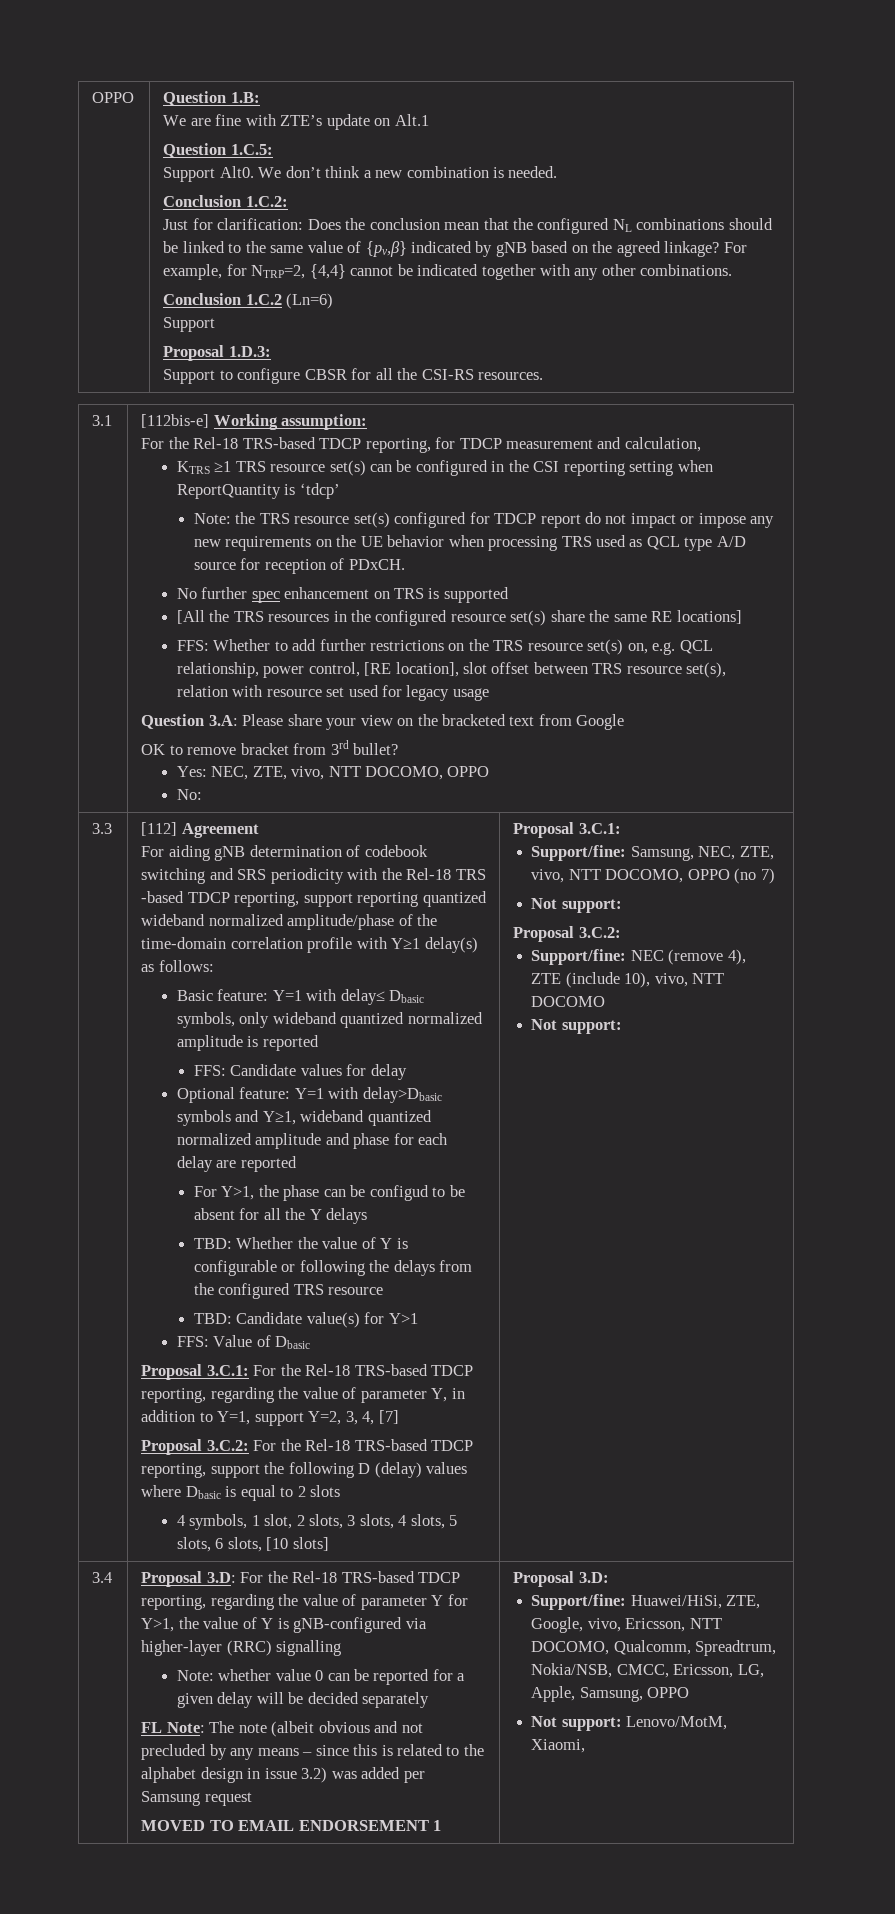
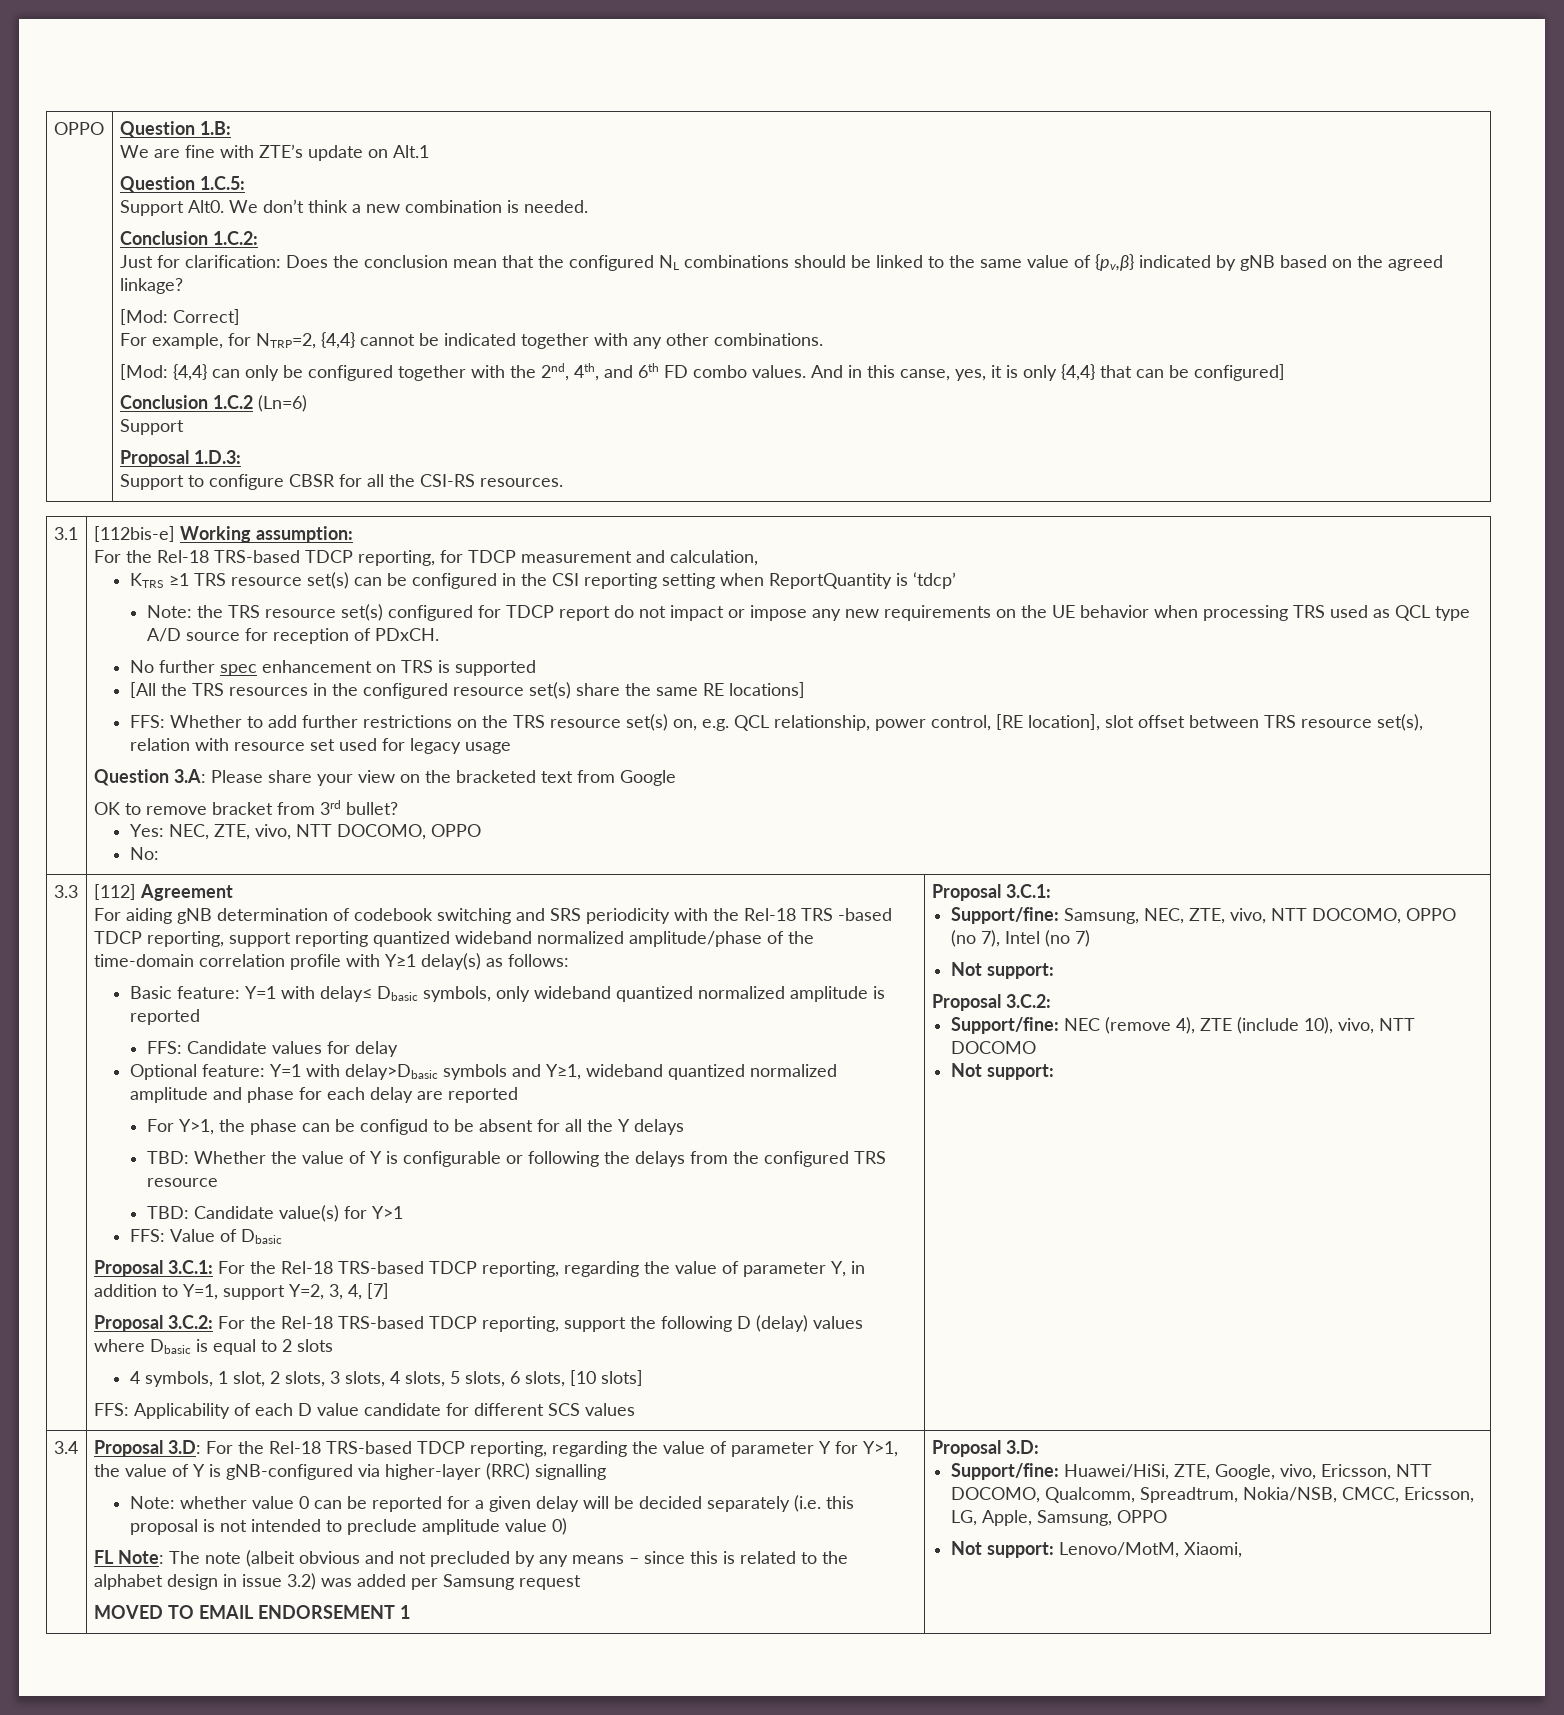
(720, 249) none -> [119,309,240,325] // [Mod: Correct] //
(733, 270) none -> [119,363,1285,381] // [Mod: {4,4} can only be configured together with the 2nd, 4th, and 6th FD combo values. And in this canse, yes, it is only {4,4} that can be configured]
(329, 1544) none -> [93,1403,635,1419] // FFS: Applicability of each D value candidate for different SCS values
(757, 876) none -> [981,930,1071,947] 7), Intel (no
(429, 1700) none -> [794,1495,855,1512] [130,1518,568,1535] (i.e. this proposal is not intended to preclude amplitude value 0)

